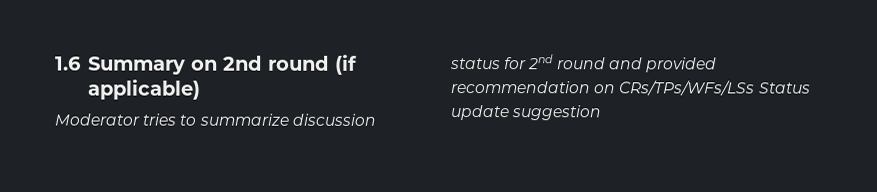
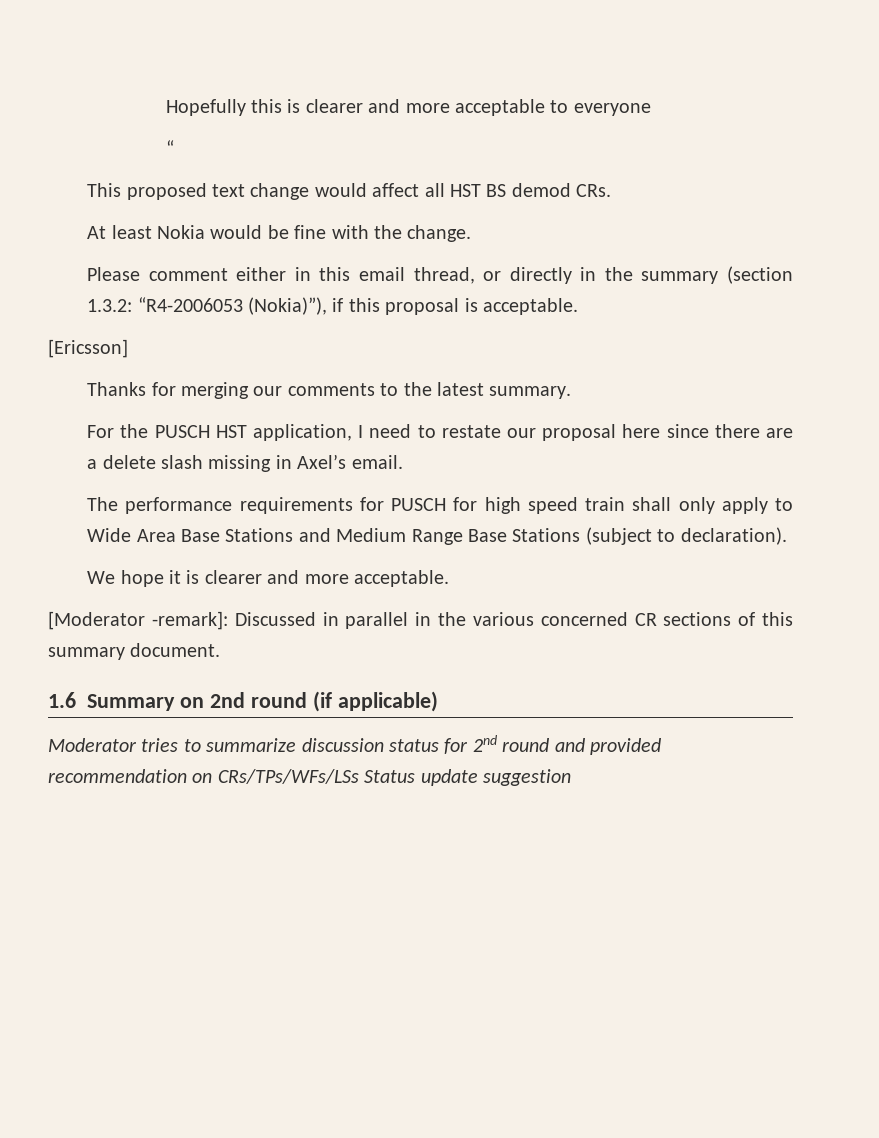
(55, 63) none -> [165,99,651,116] [165,140,174,155] [87,183,612,200] [87,225,472,242] [87,266,793,284] [87,297,578,315] [48,339,128,358] [87,382,572,399] [87,424,793,441] [87,454,403,472] [87,497,793,514] [87,527,787,545] [87,570,449,587] [48,611,793,630] [48,643,221,660] Hopefully this is clearer and more acceptable to everyone // “ // This proposed text change would affect all HST BS demod CRs. // At least Nokia would be fine with the change. // Please comment either in this email thread, or directly in the summary (section 1.3.2: “R4-2006053 (Nokia)”), if this proposal is acceptable. // [Ericsson] // Thanks for merging our comments to the latest summary. // For the PUSCH HST application, I need to restate our proposal here since there are a delete slash missing in Axel’s email. // The performance requirements for PUSCH for high speed train shall only apply to Wide Area Base Stations and Medium Range Base Stations (subject to declaration). // We hope it is clearer and more acceptable. // [Moderator -remark]: Discussed in parallel in the various concerned CR sections of this summary document. //

